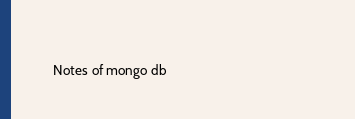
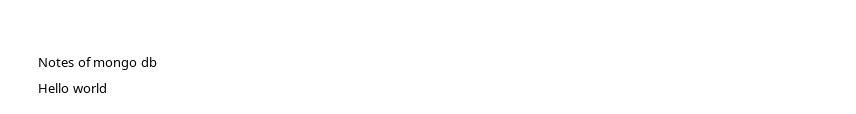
(167, 69) none -> [38,83,107,93] // Hello world

